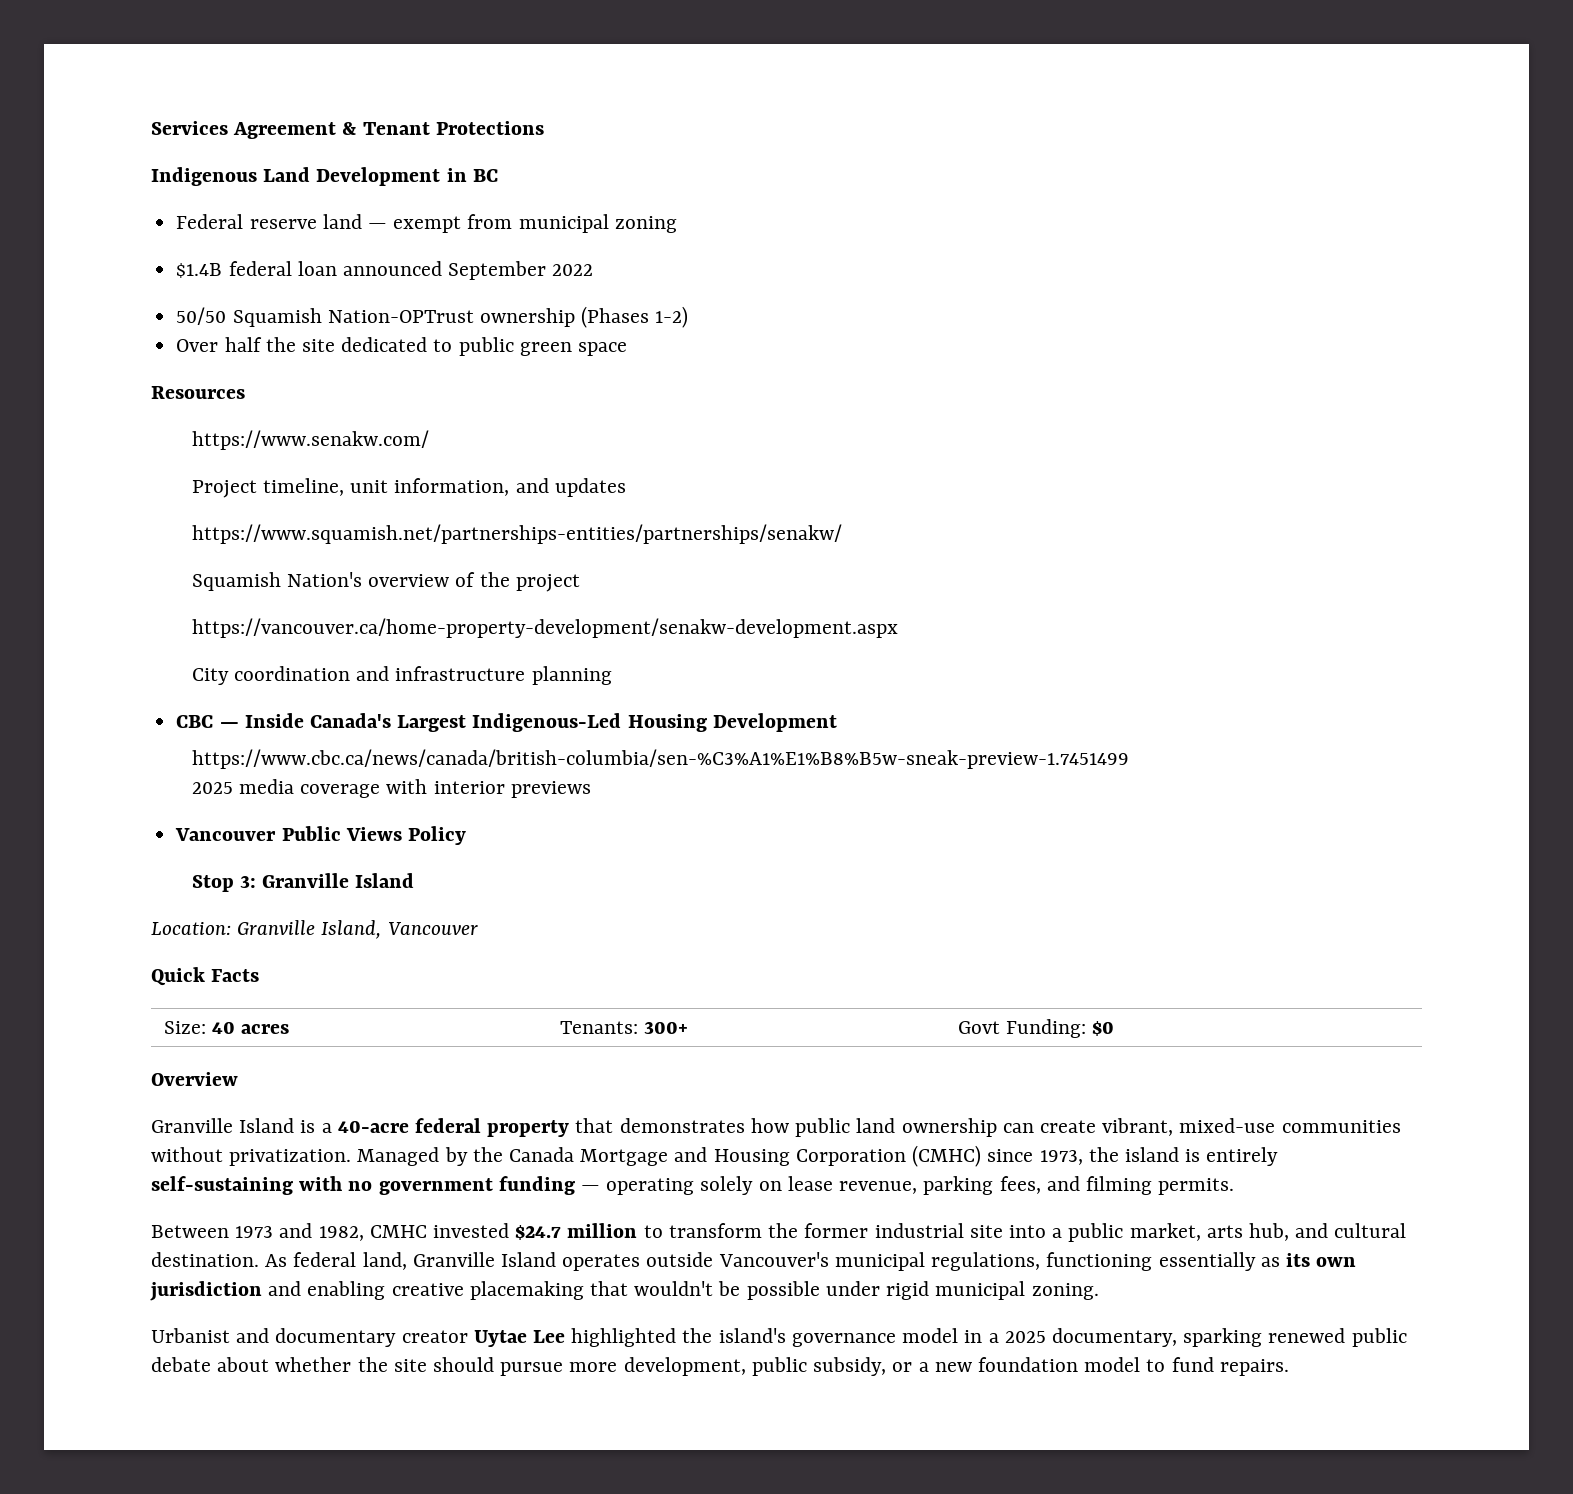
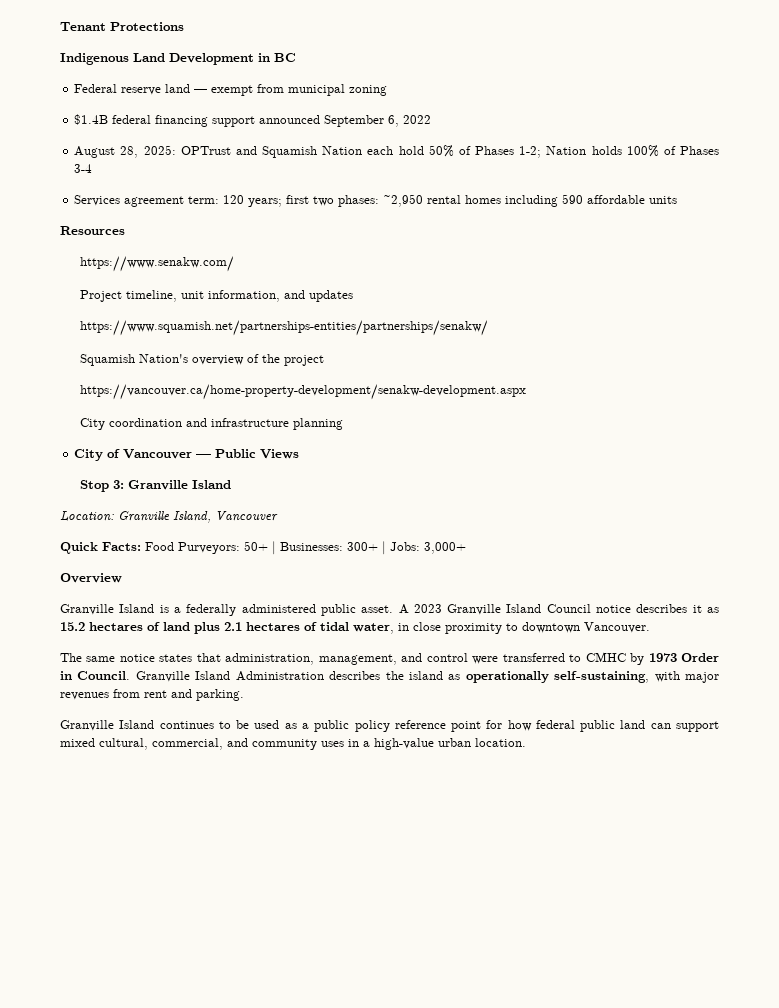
[151,121,357,139] Services Agreement & -> (60, 26) none
[297,261,337,276] loan -> [155,115,256,127] financing support
(547, 270) none -> [388,115,400,127] 6,
[176,306,689,328] [176,337,627,356] 50/50 Squamish Nation-OPTrust ownership (Phases 1-2) // Over half the site dedicated to public green space -> [74,145,720,158] [74,164,93,173] [74,194,678,207] August 28, 2025: OPTrust and Squamish Nation each hold 50% of Phases 1-2; Nation holds 100% of Phases 3-4 // Services agreement term: 120 years; first two phases: ~2,950 rental homes including 590 affordable units
[176,713,837,732] [191,749,1129,769] [191,779,591,798] [175,828,277,841] CBC — Inside Canada's Largest Indigenous-Led Housing Development // https://www.cbc.ca/news/canada/british-columbia/sen-%C3%A1%E1%B8%B5w-sneak-preview-1.7451499 // 2025 media coverage with interior previews // Vancouver -> [74,449,212,461] City of Vancouver —
[407,826,466,845] Policy -> (300, 454) none
[211,969,260,982] [163,1021,290,1034] [559,1021,688,1034] [957,1019,1115,1038] Facts // Size: 40 acres | Tenants: 300+ | Govt Funding: $0 -> [102,541,466,555] Facts: Food Purveyors: 50+ | Businesses: 300+ | Jobs: 3,000+
[337,1118,1401,1137] [151,1145,1279,1167] [151,1176,1235,1195] [151,1223,1407,1242] [151,1252,1357,1271] [150,1281,1099,1301] [151,1328,1407,1347] [151,1357,1289,1376] 40-acre federal property that demonstrates how public land ownership can create vibrant, mixed-use communities without privatization. Managed by the Canada Mortgage and Housing Corporation (CMHC) since 1973, the island is entirely self-sustaining with no government funding — operating solely on lease revenue, parking fees, and filming permits. // Between 1973 and 1982, CMHC invested $24.7 million to transform the former industrial site into a public market, arts hub, and cultural destination. As federal land, Granville Island operates outside Vancouver's municipal regulations, functioning essentially as its own jurisdiction and enabling creative placemaking that wouldn't be possible under rigid municipal zoning. // Urbanist and documentary creator Uytae Lee highlighted the island's governance model in a 2025 documentary, sparking renewed public debate about whether the site should pursue more development, public subsidy, or a new foundation model to fund repairs. -> [186,604,719,616] [60,622,650,634] [60,652,719,665] [60,671,719,683] [60,689,244,701] [60,720,720,732] [60,738,526,750] federally administered public asset. A 2023 Granville Island Council notice describes it as 15.2 hectares of land plus 2.1 hectares of tidal water, in close proximity to downtown Vancouver. // The same notice states that administration, management, and control were transferred to CMHC by 1973 Order in Council. Granville Island Administration describes the island as operationally self-sustaining, with major revenues from rent and parking. // Granville Island continues to be used as a public policy reference point for how federal public land can support mixed cultural, commercial, and community uses in a high-value urban location.

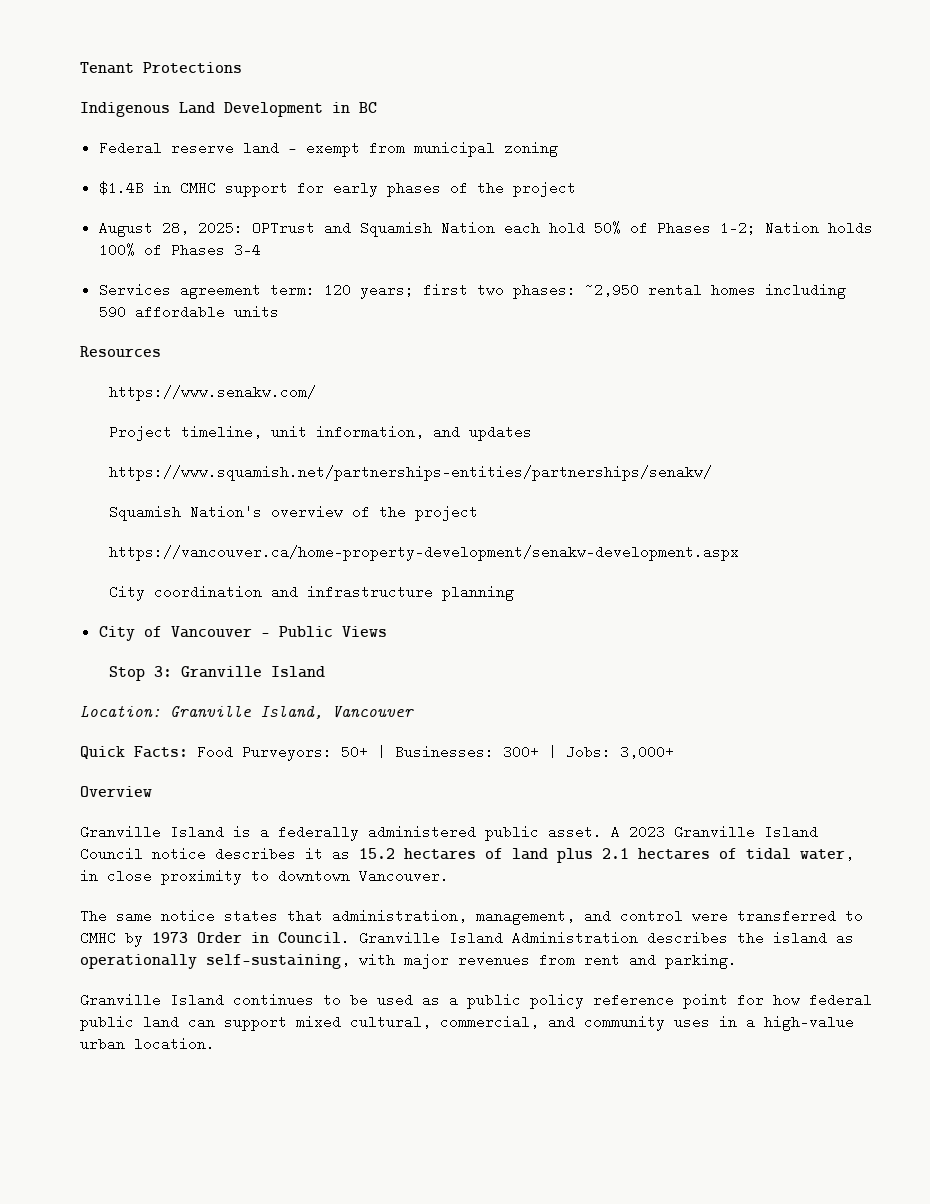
[112,115,432,127] federal financing support announced September 6, 2022 -> [152,181,576,197] in CMHC support for early phases of the project

